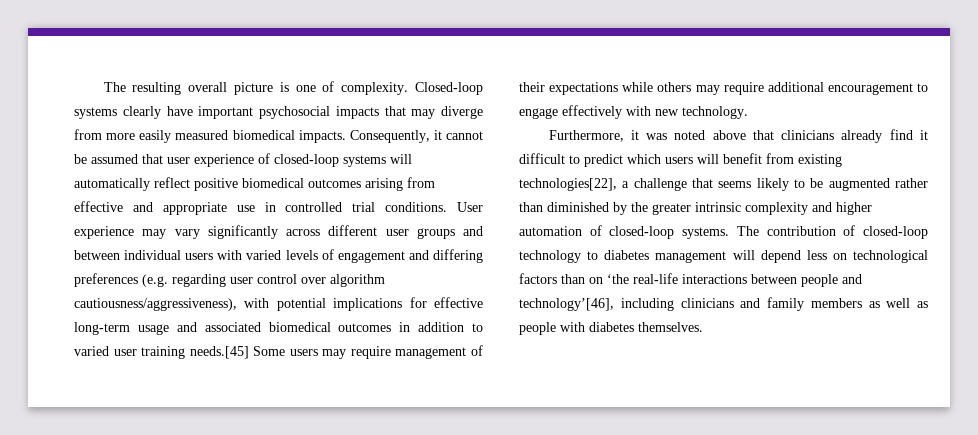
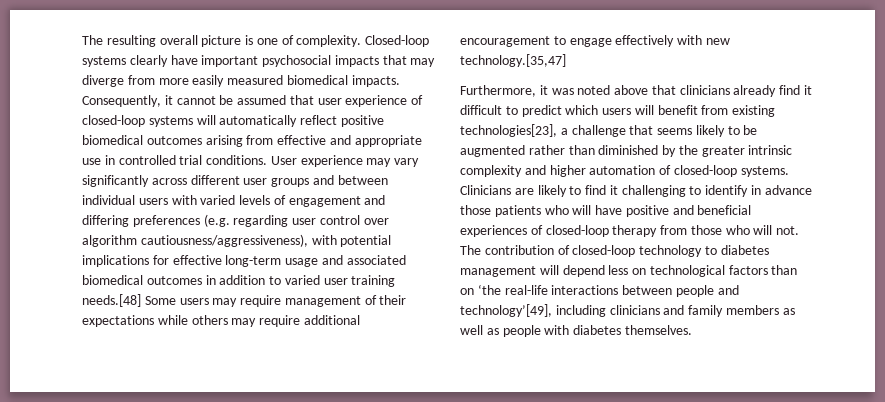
[189,346,249,359] needs.[45] -> [82,294,141,307] needs.[48]
[682,106,748,119] technology. -> [460,54,566,67] technology.[35,47]
[519,178,617,191] technologies[22], -> [460,124,557,137] technologies[23],
(730, 233) none -> [460,185,812,197] [460,205,752,217] [460,225,800,237] Clinicians are likely to find it challenging to identify in advance those patients who will have positive and beneficial experiences of closed-loop therapy from those who will not.
[519,298,614,311] technology’[46], -> [460,304,552,317] technology’[49],

